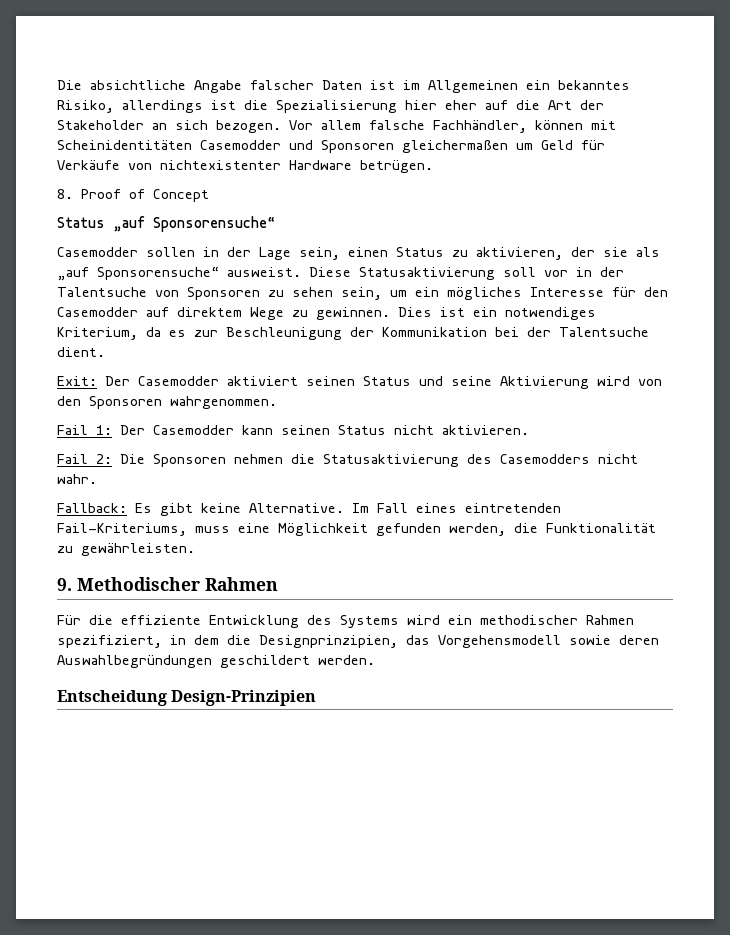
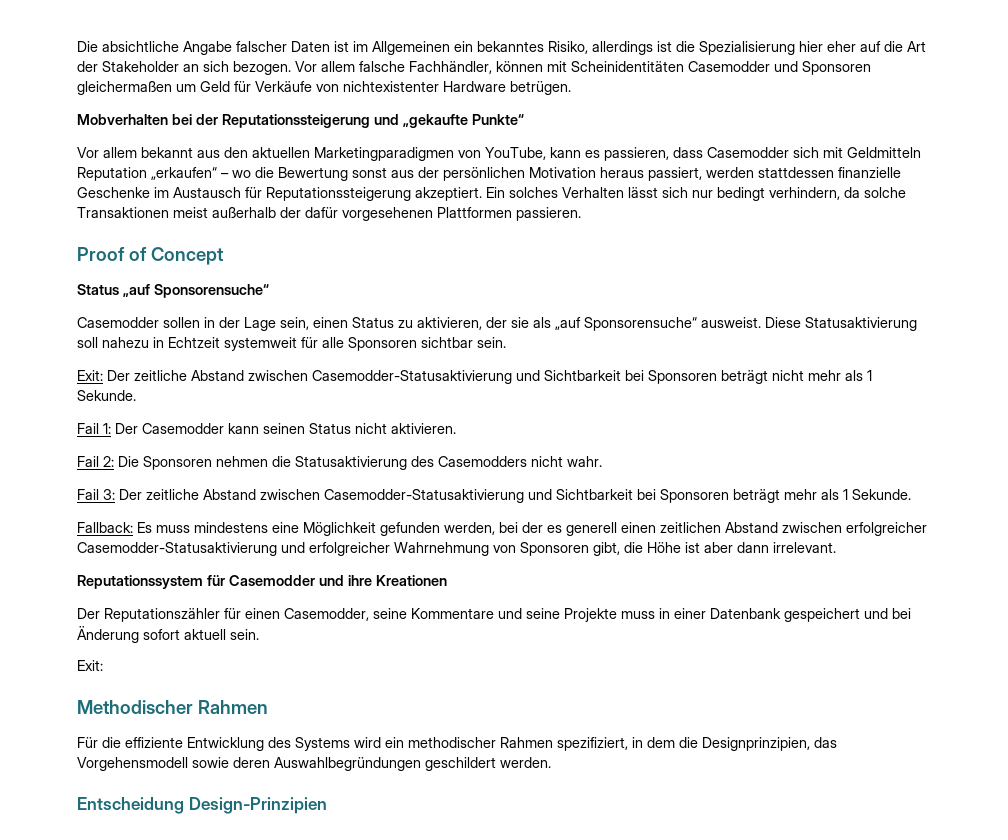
[57,189,73,199] 8. -> [77,114,524,128] [77,147,921,161] [77,167,901,181] [77,187,906,201] [77,207,581,221] Mobverhalten bei der Reputationssteigerung und „gekaufte Punkte“ // Vor allem bekannt aus den aktuellen Marketingparadigmen von YouTube, kann es passieren, dass Casemodder sich mit Geldmitteln Reputation „erkaufen“ – wo die Bewertung sonst aus der persönlichen Motivation heraus passiert, werden stattdessen finanzielle Geschenke im Austausch für Reputationssteigerung akzeptiert. Ein solches Verhalten lässt sich nur bedingt verhindern, da solche Transaktionen meist außerhalb der dafür vorgesehenen Plattformen passieren. //
[544,267,624,277] [57,287,668,300] [57,307,596,320] [57,327,649,340] [57,347,105,357] [57,376,662,389] [57,396,277,409] vor in der Talentsuche von Sponsoren zu sehen sein, um ein mögliches Interesse für den Casemodder auf direktem Wege zu gewinnen. Dies ist ein notwendiges Kriterium, da es zur Beschleunigung der Kommunikation bei der Talentsuche dient. // Exit: Der Casemodder aktiviert seinen Status und seine Aktivierung wird von den Sponsoren wahrgenommen. -> [102,337,506,351] [77,370,872,384] [77,390,136,401] nahezu in Echtzeit systemweit für alle Sponsoren sichtbar sein. // Exit: Der zeitliche Abstand zwischen Casemodder-Statusaktivierung und Sichtbarkeit bei Sponsoren beträgt nicht mehr als 1 Sekunde.
[57,503,561,516] [57,523,656,536] [57,543,195,556] [57,578,72,591] Fallback: Es gibt keine Alternative. Im Fall eines eintretenden Fail-Kriteriums, muss eine Möglichkeit gefunden werden, die Funktionalität zu gewährleisten. // 9. -> [77,489,911,503] [77,522,927,536] [77,542,836,556] [77,575,447,589] [77,608,911,622] [77,626,259,643] [77,660,103,671] Fail 3: Der zeitliche Abstand zwischen Casemodder-Statusaktivierung und Sichtbarkeit bei Sponsoren beträgt mehr als 1 Sekunde. // Fallback: Es muss mindestens eine Möglichkeit gefunden werden, bei der es generell einen zeitlichen Abstand zwischen erfolgreicher Casemodder-Statusaktivierung und erfolgreicher Wahrnehmung von Sponsoren gibt, die Höhe ist aber dann irrelevant. // Reputationssystem für Casemodder und ihre Kreationen // Der Reputationszähler für einen Casemodder, seine Kommentare und seine Projekte muss in einer Datenbank gespeichert und bei Änderung sofort aktuell sein. // Exit: //

